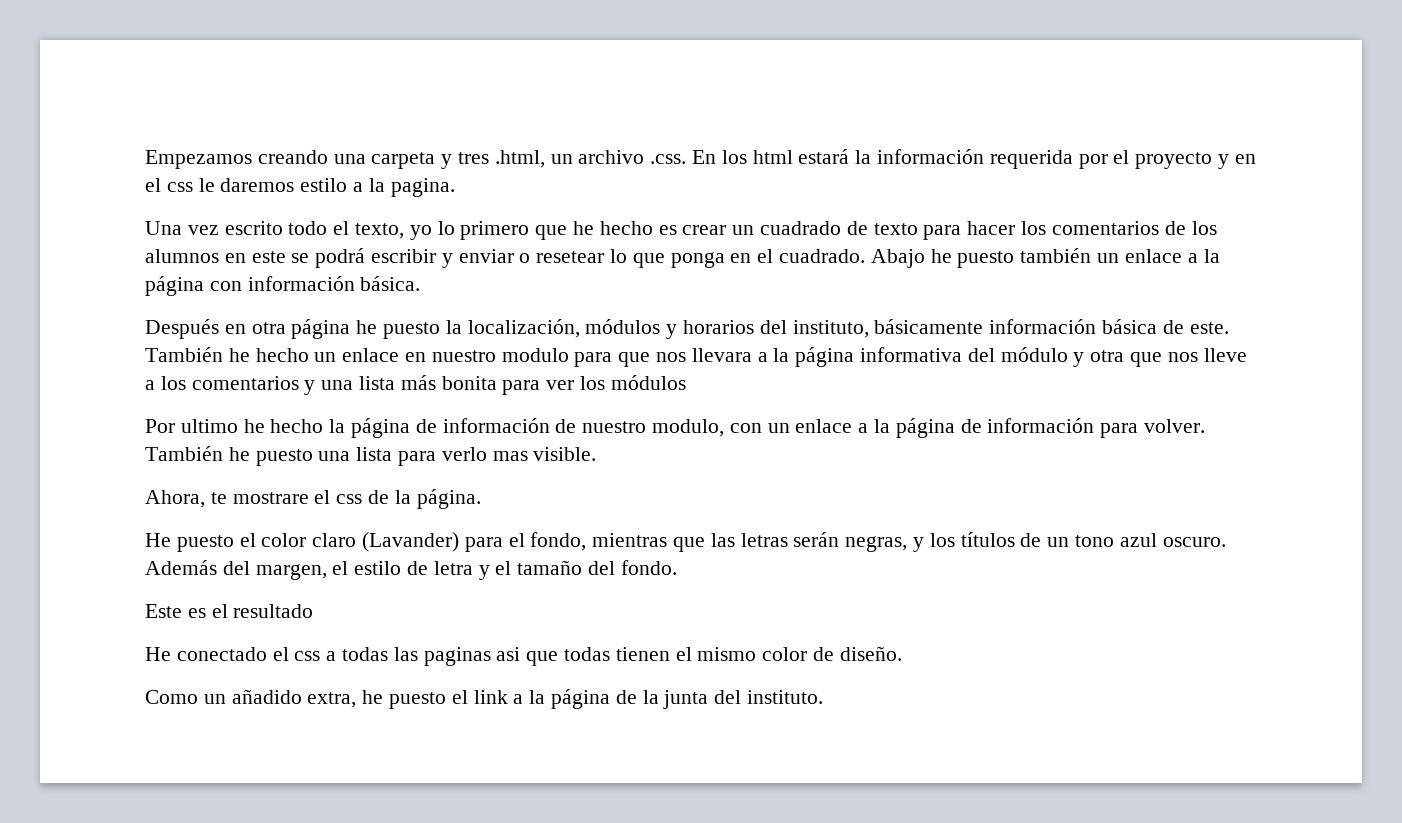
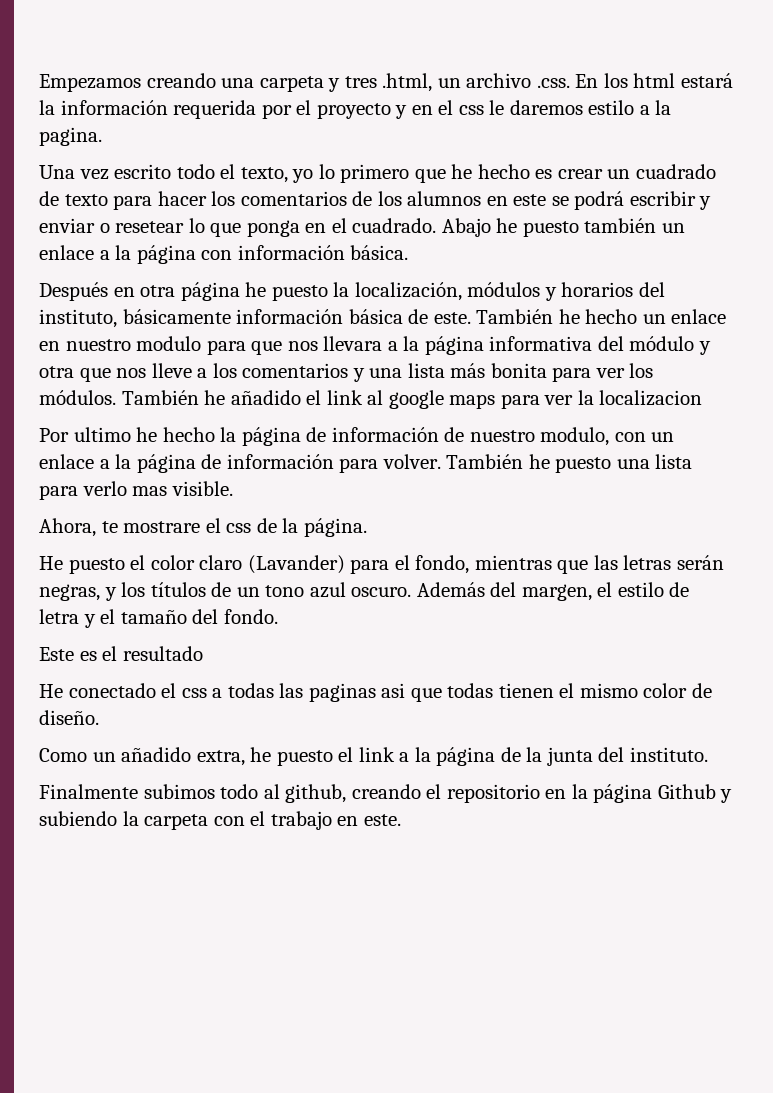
[610,375,686,390] módulos -> [39,390,703,409] módulos. También he añadido el link al google maps para ver la localizacion
(824, 697) none -> [39,784,733,803] [39,811,401,830] // Finalmente subimos todo al github, creando el repositorio en la página Github y subiendo la carpeta con el trabajo en este.

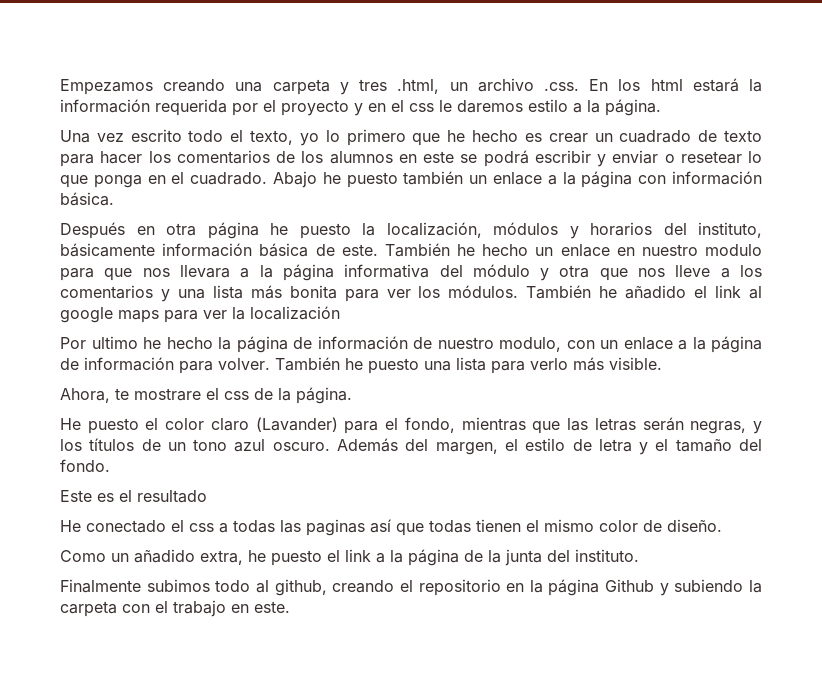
[39,127,102,146] pagina. -> [605,99,661,116] página.
[599,390,703,406] localizacion -> [250,306,340,320] localización
[132,486,168,496] mas -> [573,357,604,371] más
[381,683,406,698] asi -> [370,519,391,533] así

